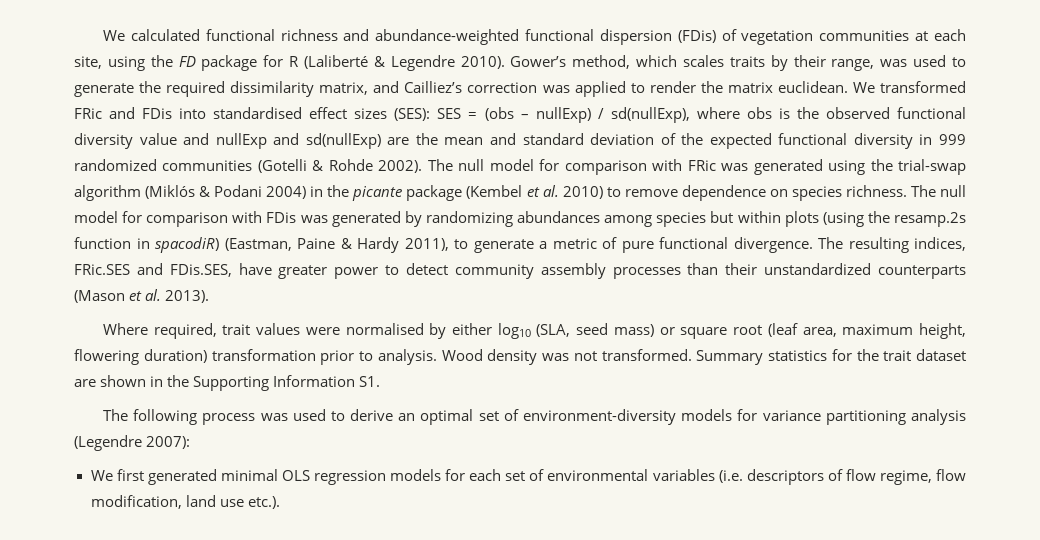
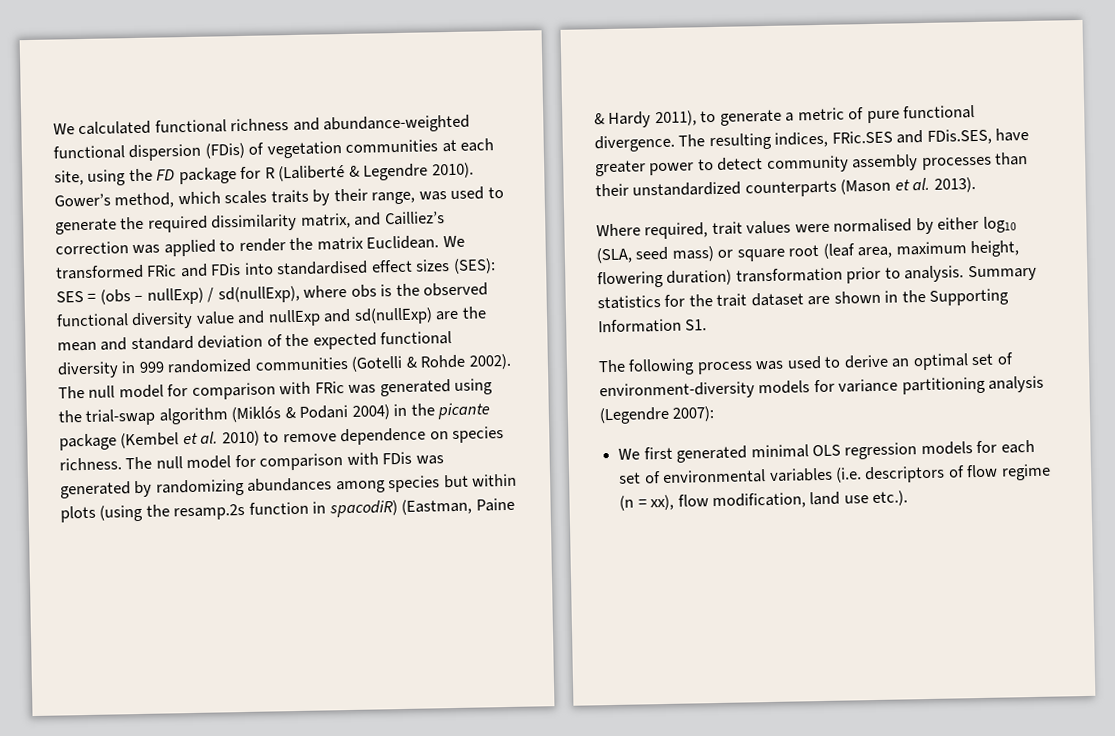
[777,81,848,93] euclidean. -> [366,235,440,250] Euclidean.
[441,349,692,365] Wood density was not transformed. -> (965, 274) none
[879,470,932,485] regime, -> [1000,463,1051,481] [619,494,675,511] regime (n = xx),

